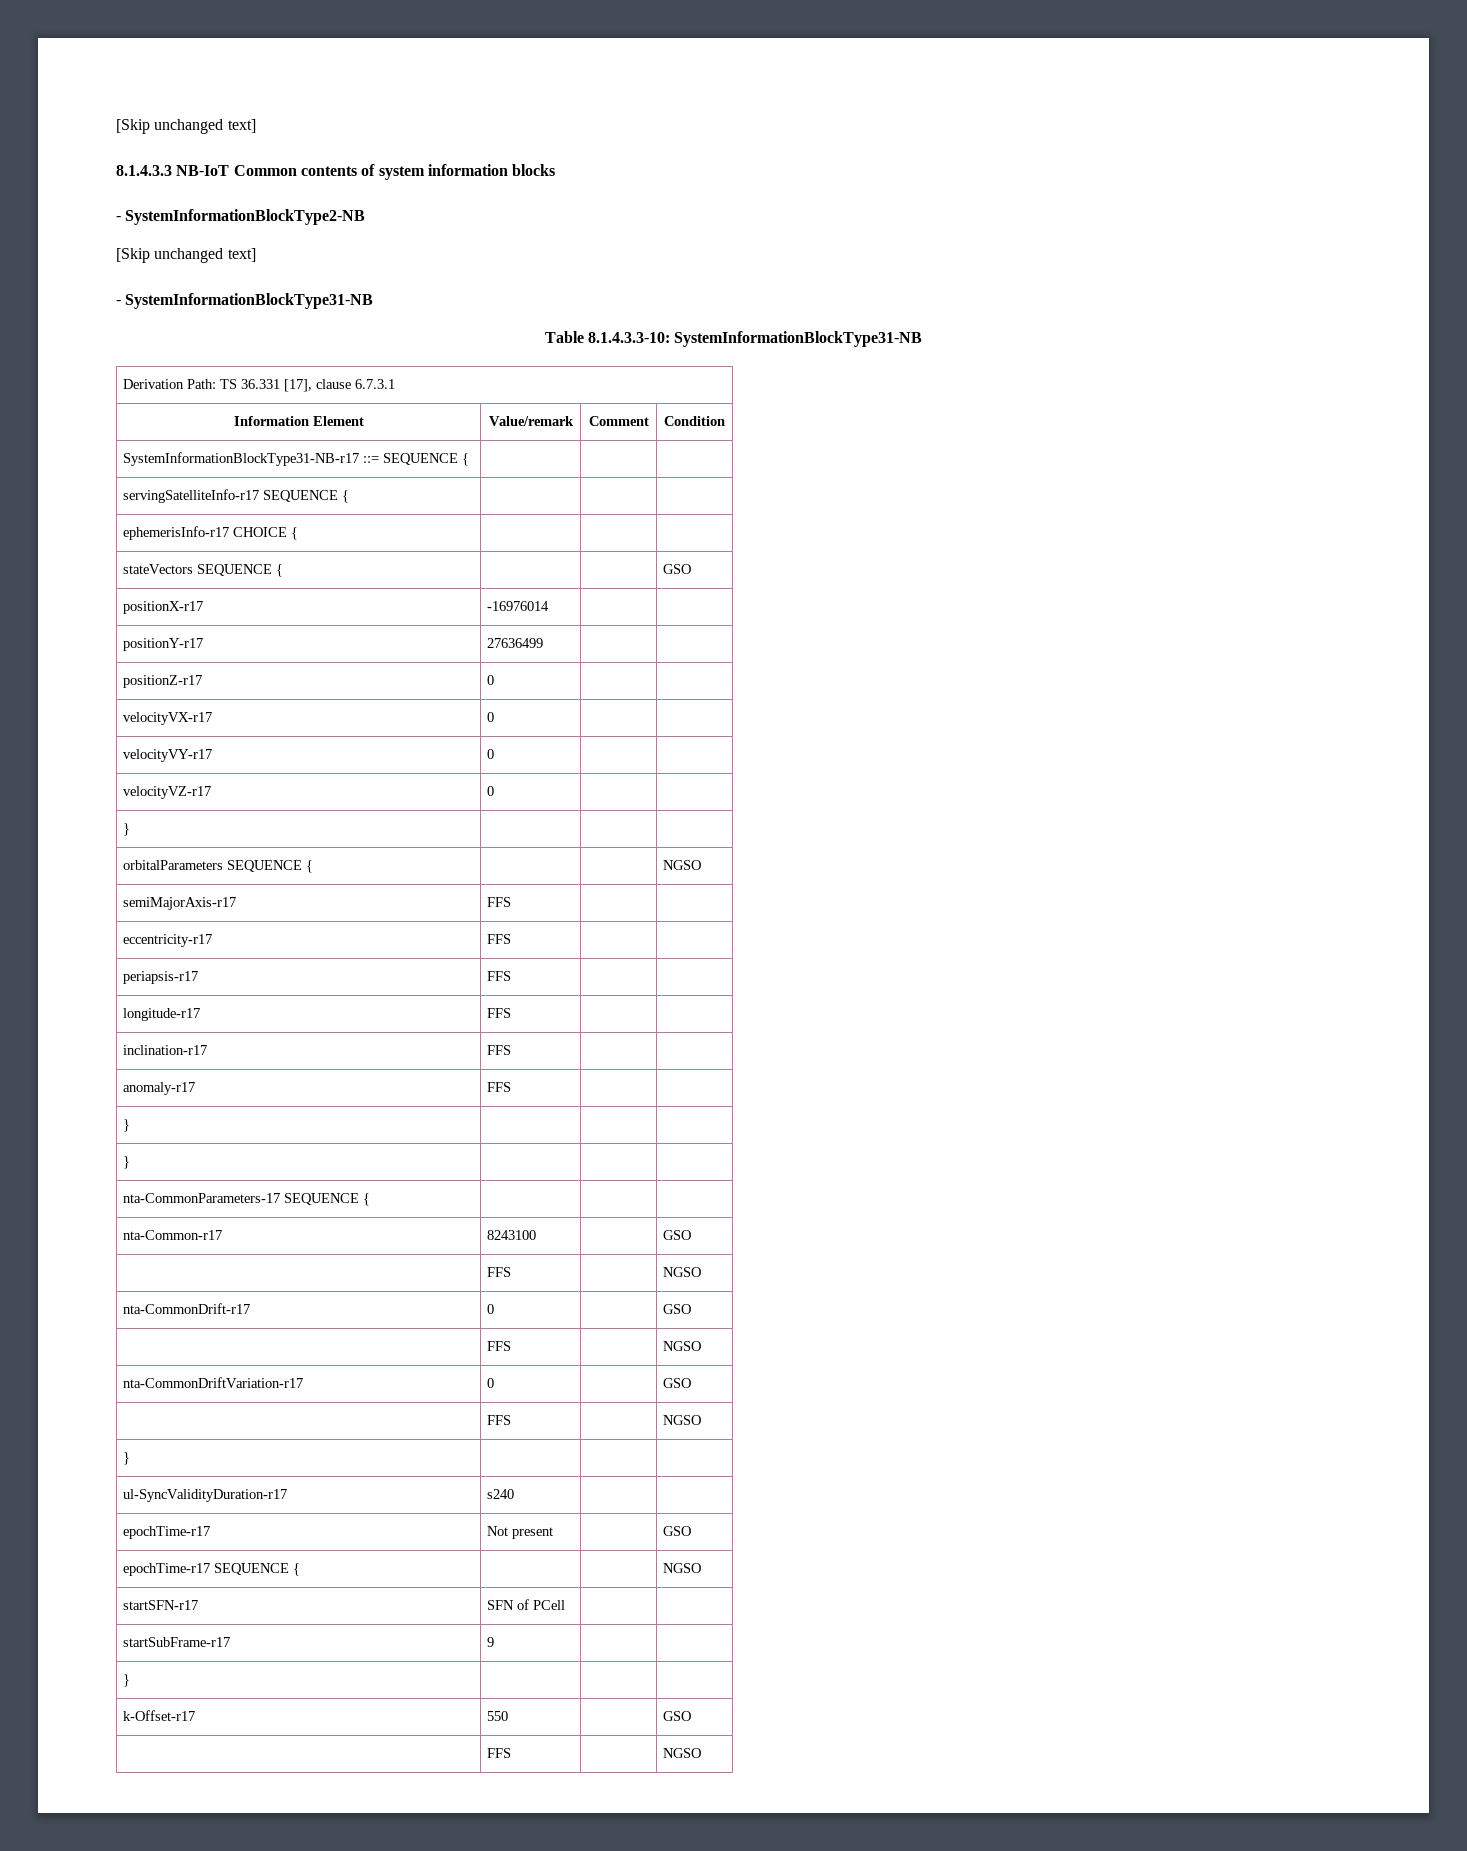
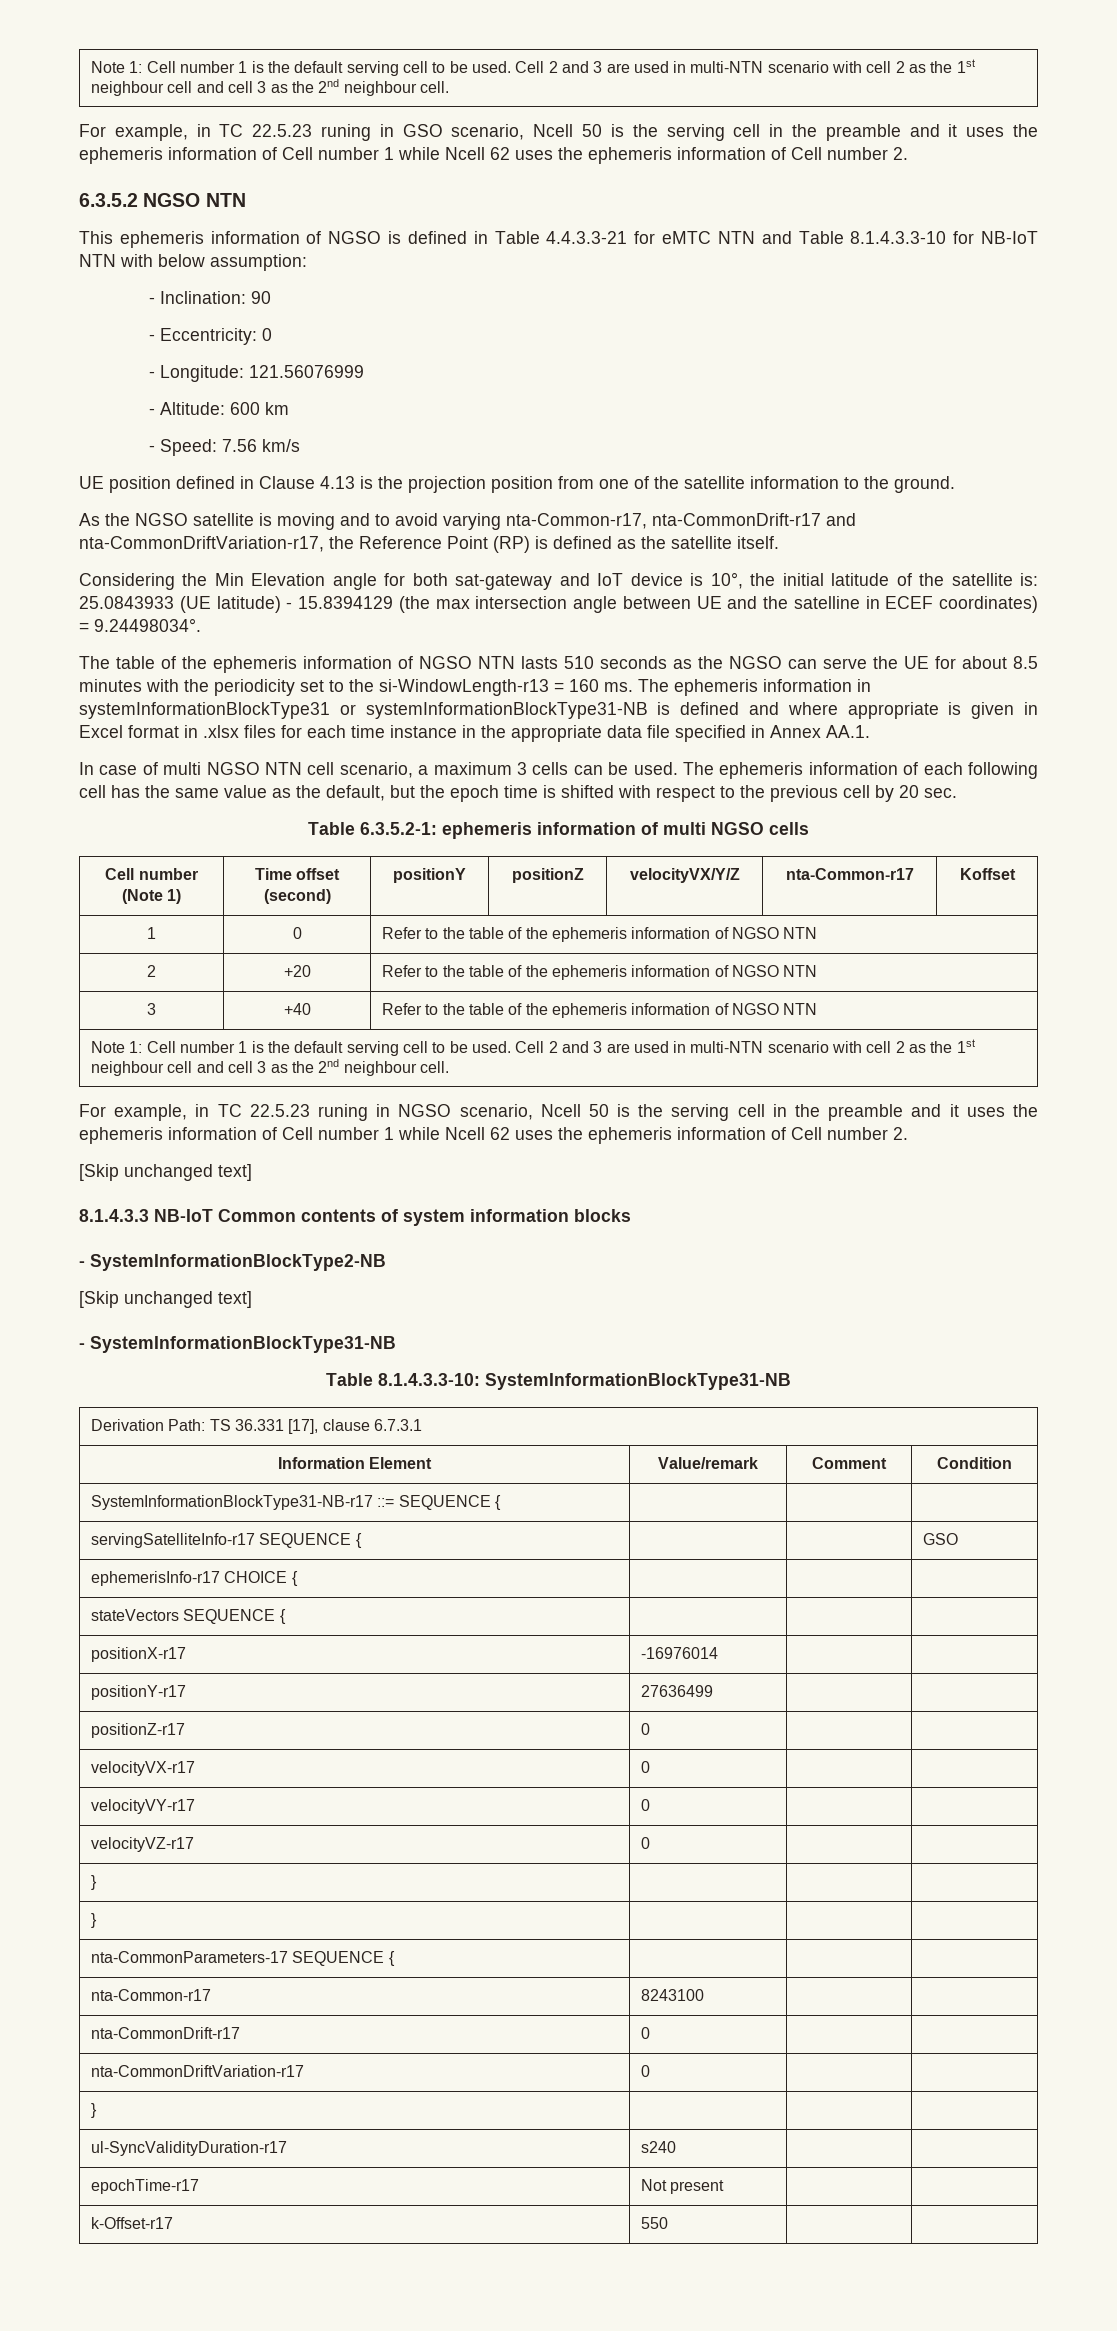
(116, 126) none -> [91,59,975,76] [91,79,449,96] [79,124,1039,141] [79,147,908,164] [79,193,246,207] [79,231,1039,248] [79,254,307,271] [148,291,271,304] [148,328,272,345] [148,365,364,382] [148,402,289,415] [148,439,300,456] [79,476,955,493] [79,513,856,530] [79,536,779,553] [79,572,1039,590] [79,596,1038,613] [79,618,201,632] [79,656,1038,673] [79,679,871,696] [79,702,1038,719] [79,725,870,742] [79,762,1038,779] [79,785,957,802] [308,822,809,839] [105,868,198,880] [121,889,182,904] [254,868,341,880] [263,889,331,904] [393,868,466,883] [511,868,584,883] [629,868,740,883] [785,868,914,880] [959,868,1016,880] [147,927,156,939] [292,927,302,939] [382,927,818,942] [147,965,156,977] [283,965,311,977] [382,965,818,980] [147,1003,156,1015] [283,1003,311,1015] [382,1003,818,1018] [91,1039,975,1056] [91,1059,449,1076] [79,1104,1038,1121] [79,1127,908,1144] Note 1: Cell number 1 is the default serving cell to be used. Cell 2 and 3 are used in multi-NTN scenario with cell 2 as the 1st neighbour cell and cell 3 as the 2nd neighbour cell. // For example, in TC 22.5.23 runing in GSO scenario, Ncell 50 is the serving cell in the preamble and it uses the ephemeris information of Cell number 1 while Ncell 62 uses the ephemeris information of Cell number 2. // 6.3.5.2 NGSO NTN // This ephemeris information of NGSO is defined in Table 4.4.3.3-21 for eMTC NTN and Table 8.1.4.3.3-10 for NB-IoT NTN with below assumption: // - Inclination: 90 // - Eccentricity: 0 // - Longitude: 121.56076999 // - Altitude: 600 km // - Speed: 7.56 km/s // UE position defined in Clause 4.13 is the projection position from one of the satellite information to the ground. // As the NGSO satellite is moving and to avoid varying nta-Common-r17, nta-CommonDrift-r17 and nta-CommonDriftVariation-r17, the Reference Point (RP) is defined as the satellite itself. // Considering the Min Elevation angle for both sat-gateway and IoT device is 10°, the initial latitude of the satellite is: 25.0843933 (UE latitude) - 15.8394129 (the max intersection angle between UE and the satelline in ECEF coordinates) = 9.24498034°. // The table of the ephemeris information of NGSO NTN lasts 510 seconds as the NGSO can serve the UE for about 8.5 minutes with the periodicity set to the si-WindowLength-r13 = 160 ms. The ephemeris information in systemInformationBlockType31 or systemInformationBlockType31-NB is defined and where appropriate is given in Excel format in .xlsx files for each time instance in the appropriate data file specified in Annex AA.1. // In case of multi NGSO NTN cell scenario, a maximum 3 cells can be used. The ephemeris information of each following cell has the same value as the default, but the epoch time is shifted with respect to the previous cell by 20 sec. // Table 6.3.5.2-1: ephemeris information of multi NGSO cells // Cell number (Note 1) | Time offset (second) | positionY | positionZ | velocityVX/Y/Z | nta-Common-r17 | Koffset // 1 | 0 | Refer to the table of the ephemeris information of NGSO NTN // 2 | +20 | Refer to the table of the ephemeris information of NGSO NTN // 3 | +40 | Refer to the table of the ephemeris information of NGSO NTN // Note 1: Cell number 1 is the default serving cell to be used. Cell 2 and 3 are used in multi-NTN scenario with cell 2 as the 1st neighbour cell and cell 3 as the 2nd neighbour cell. // For example, in TC 22.5.23 runing in NGSO scenario, Ncell 50 is the serving cell in the preamble and it uses the ephemeris information of Cell number 1 while Ncell 62 uses the ephemeris information of Cell number 2. //
(350, 496) none -> [923,1533,959,1545] GSO
[663,564,692,574] GSO -> (286, 1616) none
[123,860,314,873] [663,860,702,870] [123,897,237,910] [487,897,512,907] [123,934,213,947] [487,934,512,944] [123,971,199,984] [487,971,512,981] [123,1008,201,1021] [487,1008,512,1018] [123,1045,208,1055] [487,1045,512,1055] [123,1082,196,1095] [487,1082,512,1092] [123,1119,131,1132] // orbitalParameters SEQUENCE { | | | NGSO // semiMajorAxis-r17 | FFS | | // eccentricity-r17 | FFS | | // periapsis-r17 | FFS | | // longitude-r17 | FFS | | // inclination-r17 | FFS | | // anomaly-r17 | FFS | | // } | | | -> (98, 1882) none
[663,1230,692,1240] [487,1267,512,1277] [663,1267,702,1277] GSO // | FFS | | NGSO -> (705, 1995) none
[663,1304,692,1314] [487,1341,512,1351] [663,1341,702,1351] GSO // | FFS | | NGSO -> (651, 2033) none
[663,1378,692,1388] [487,1415,512,1425] [663,1415,702,1425] GSO // | FFS | | NGSO -> (651, 2071) none
[663,1526,692,1536] [123,1563,301,1576] [663,1563,702,1573] [123,1600,199,1610] [487,1599,566,1610] [123,1637,231,1647] [487,1637,495,1647] [123,1674,131,1687] | GSO // epochTime-r17 SEQUENCE { | | | NGSO // startSFN-r17 | SFN of PCell | | // startSubFrame-r17 | 9 | | // } | | -> (725, 2187) none
[663,1711,692,1721] [487,1748,512,1758] [663,1748,702,1758] GSO // | FFS | | NGSO -> (669, 2223) none

